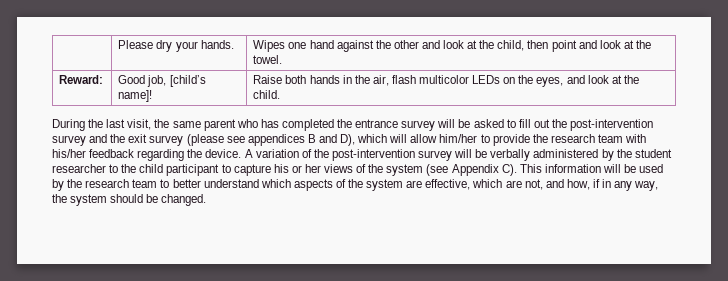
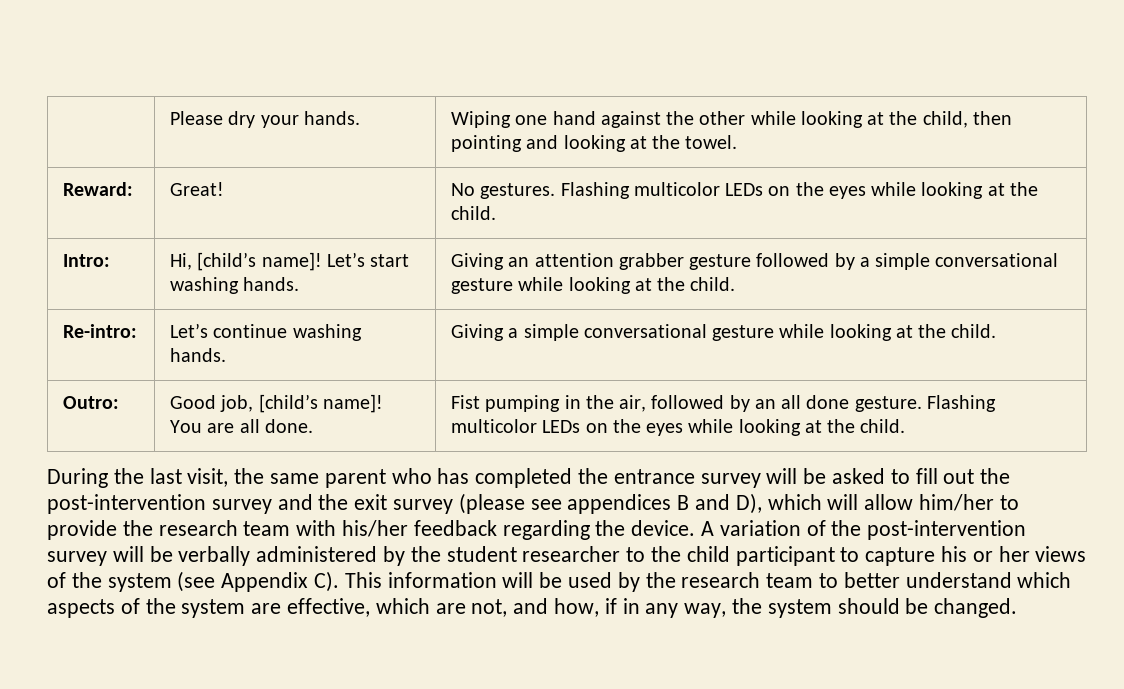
[253,40,286,52] Wipes -> [451,111,512,128] Wiping
[421,40,465,49] and look -> [750,111,863,128] while looking
[551,40,621,52] point and look -> [451,135,626,152] pointing and looking
[118,75,206,87] [118,90,153,102] [253,75,609,87] Good job, [child’s name]! | Raise both hands in the air, flash multicolor LEDs on the eyes, and look -> [170,182,225,196] [451,182,1038,199] [451,206,497,220] [63,254,111,267] [170,252,410,271] [170,277,300,294] [451,253,1059,270] [451,277,736,294] [63,324,138,338] [170,323,362,341] [170,348,227,362] [451,324,997,341] [63,396,120,409] [170,394,383,413] [170,419,313,433] [451,395,996,412] [451,419,801,436] Great! | No gestures. Flashing multicolor LEDs on the eyes while looking at the child. // Intro: | Hi, [child’s name]! Let’s start washing hands. | Giving an attention grabber gesture followed by a simple conversational gesture while looking at the child. // Re-intro: | Let’s continue washing hands. | Giving a simple conversational gesture while looking at the child. // Outro: | Good job, [child’s name]! You are all done. | Fist pumping in the air, followed by an all done gesture. Flashing multicolor LEDs on the eyes while looking

